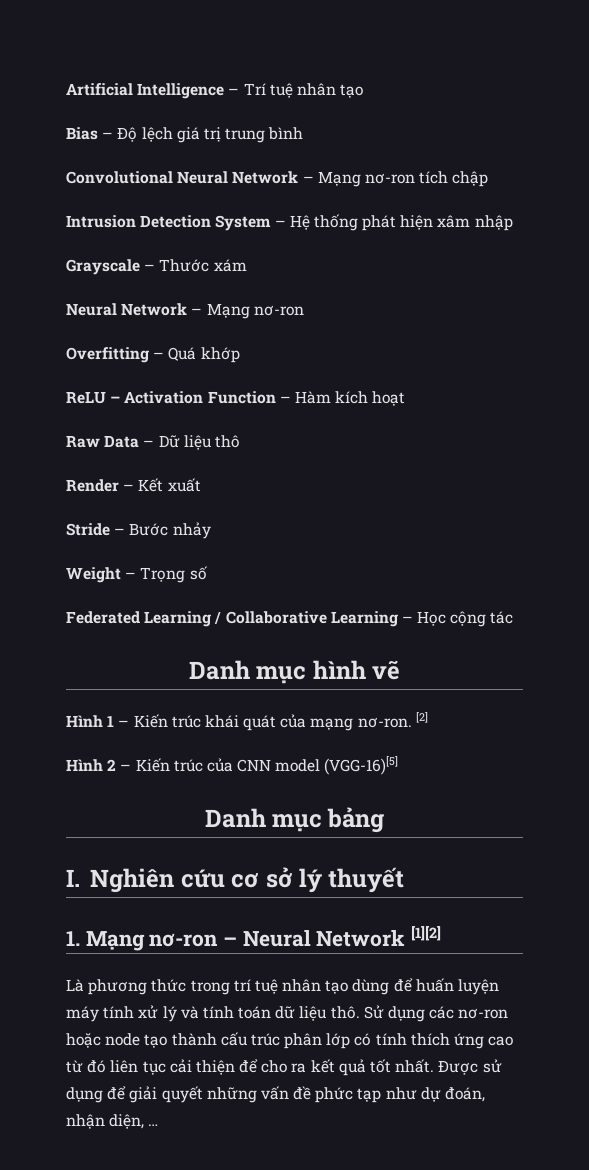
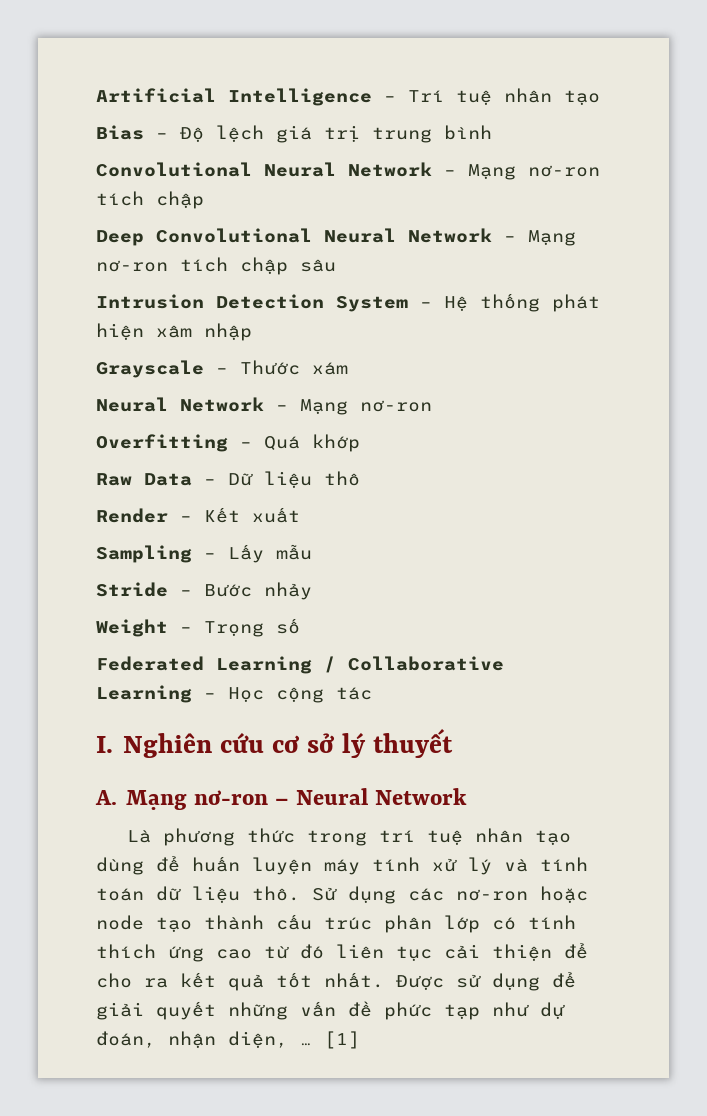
(489, 179) none -> [96,228,576,246] [96,257,336,275] // Deep Convolutional Neural Network – Mạng nơ-ron tích chập sâu
[66,391,406,406] // ReLU – Activation Function – Hàm kích hoạt -> (360, 443) none
(201, 485) none -> [96,544,312,563] // Sampling – Lấy mẫu
[188,660,401,684] [66,712,428,731] [66,756,399,775] [204,807,385,833] // Danh mục hình vẽ // Hình 1 – Kiến trúc khái quát của mạng nơ-ron. [2] // Hình 2 – Kiến trúc của CNN model (VGG-16)[5] // Danh mục bảng -> (372, 693) none
[66,931,80,946] 1. -> [95,790,117,805] A.
[411,926,442,941] [1][2] -> (467, 796) none
(159, 1125) none -> [324,1031,360,1049] [1]

